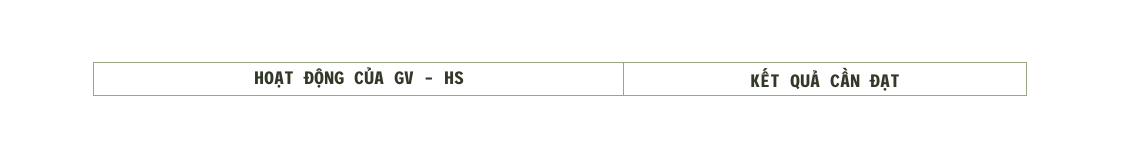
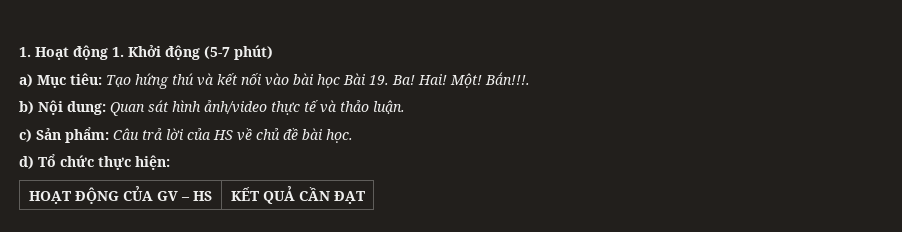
(253, 79) none -> [19,45,273,60] [19,72,530,89] [19,100,405,116] [19,127,353,143] [19,154,170,170] 1. Hoạt động 1. Khởi động (5-7 phút) // a) Mục tiêu: Tạo hứng thú và kết nối vào bài học Bài 19. Ba! Hai! Một! Bắn!!!. // b) Nội dung: Quan sát hình ảnh/video thực tế và thảo luận. // c) Sản phẩm: Câu trả lời của HS về chủ đề bài học. // d) Tổ chức thực hiện: //

